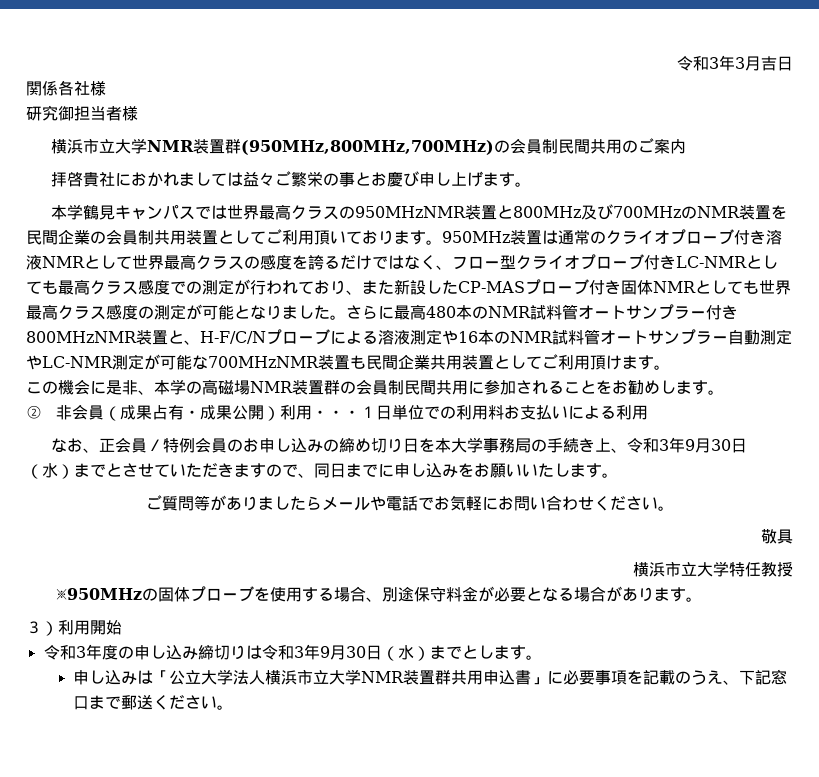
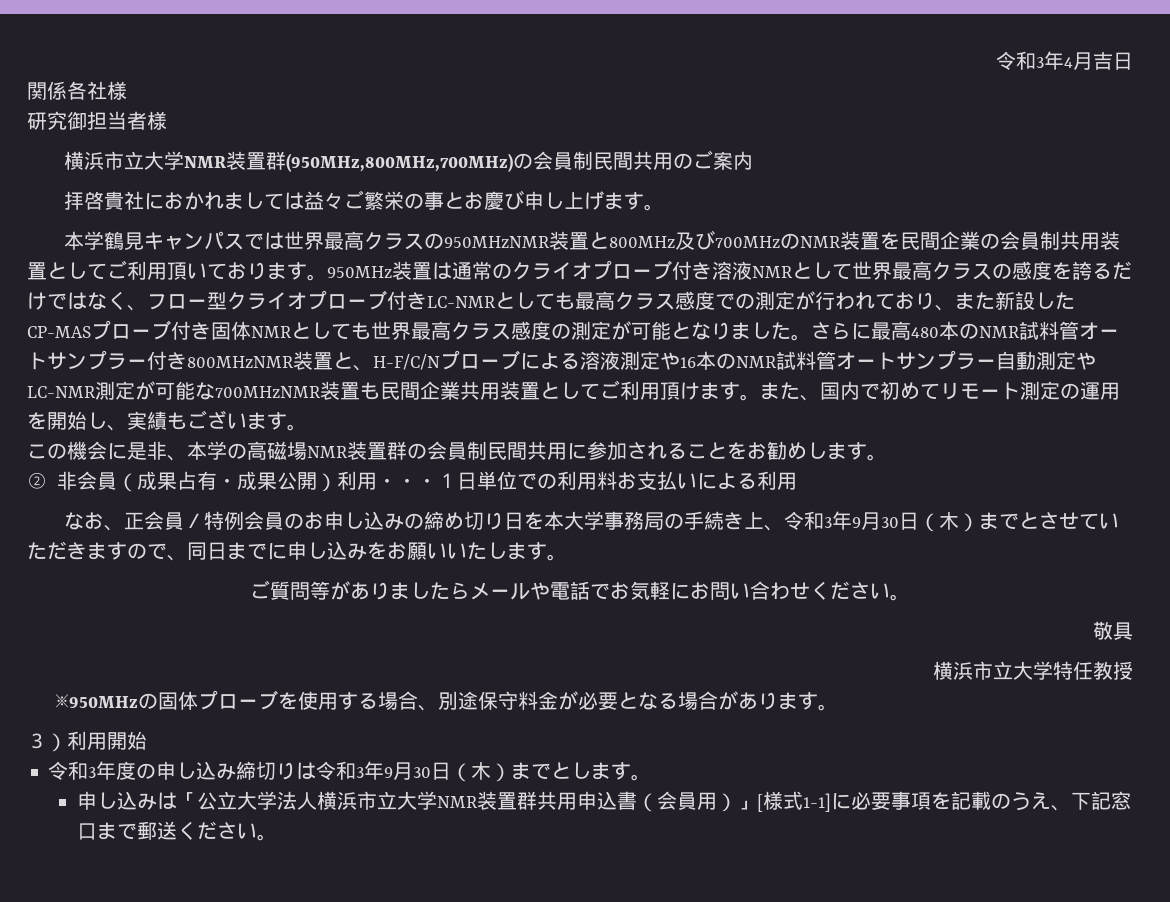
[677,55,745,71] 令和3年3 -> [996,51,1073,70] 令和3年4
(670, 367) none -> [760,381,1120,401] [27,410,307,431] また、国内で初めてリモート測定の運用を開始し、実績もございます。
[42,463,58,478] 水 -> [939,512,960,530] 木
[397,645,414,660] 水 -> [471,762,492,780] 木
[531,677,548,685] 」 -> [636,791,831,812] （会員用）」[様式1-1]

